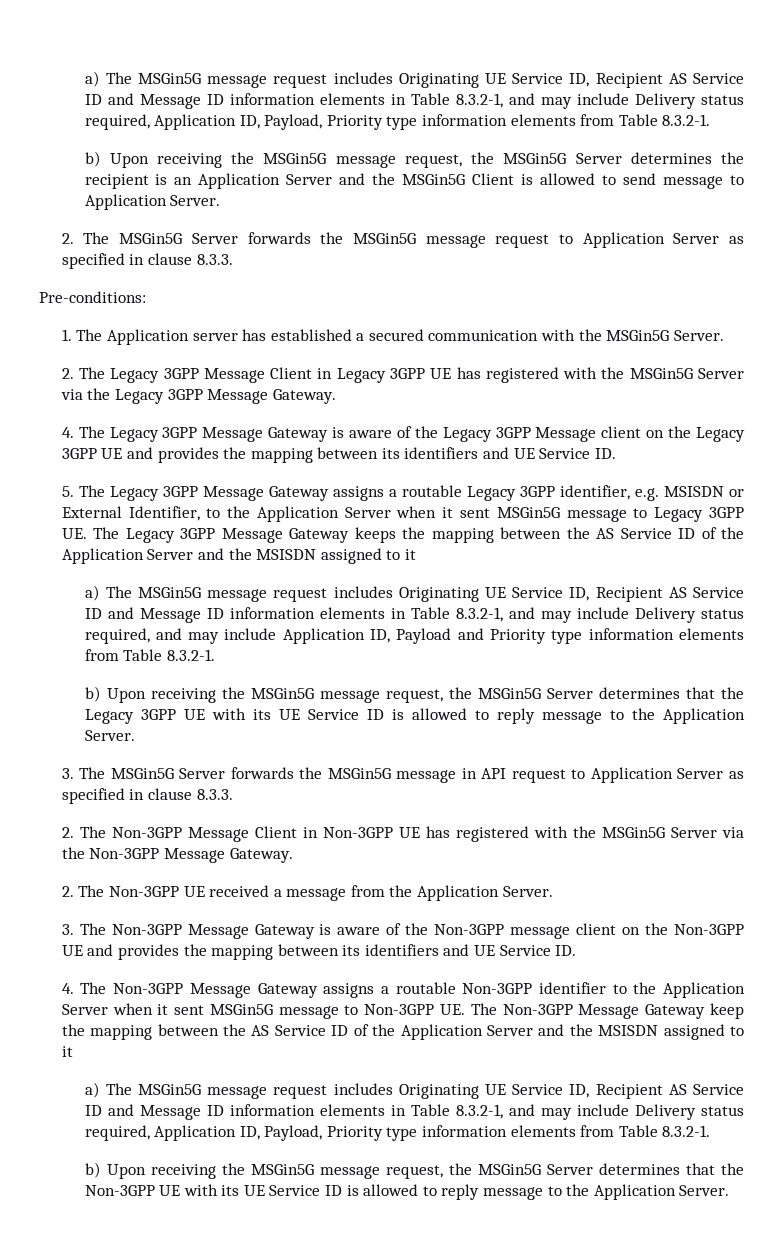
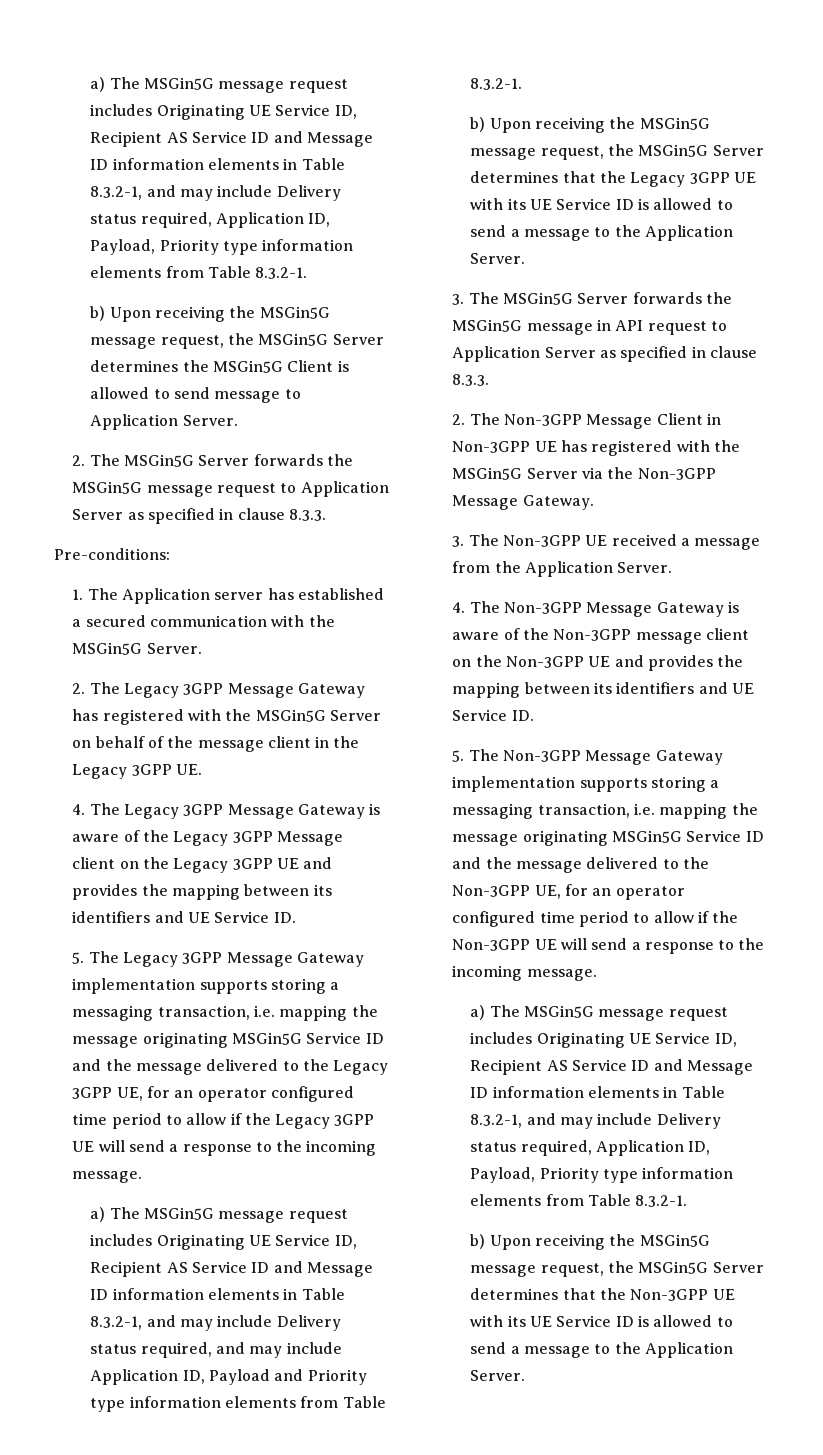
[84,173,396,189] recipient is an Application Server and the -> (209, 366) none
[270,367,745,383] [60,388,336,404] Client in Legacy 3GPP UE has registered with the MSGin5G Server via the Legacy 3GPP Message Gateway. -> [297,683,365,698] [72,709,381,725] [72,736,360,752] [72,764,202,779] Gateway has registered with the MSGin5G Server on behalf of the message client in the Legacy 3GPP UE.
[332,485,744,501] [61,506,744,522] [61,527,744,543] [61,548,416,564] assigns a routable Legacy 3GPP identifier, e.g. MSISDN or External Identifier, to the Application Server when it sent MSGin5G message to Legacy 3GPP UE. The Legacy 3GPP Message Gateway keeps the mapping between the AS Service ID of the Application Server and the MSISDN assigned to it -> [72,978,340,994] [72,1005,378,1021] [72,1032,384,1048] [72,1059,389,1075] [72,1086,354,1102] [72,1113,375,1129] [72,1140,377,1156] [72,1171,143,1183] implementation supports storing a messaging transaction, i.e. mapping the message originating MSGin5G Service ID and the message delivered to the Legacy 3GPP UE, for an operator configured time period to allow if the Legacy 3GPP UE will send a response to the incoming message.
[496,708,535,724] reply -> [470,225,520,237] send a
[61,886,74,897] 2. -> [452,536,465,547] 3.
[61,924,74,935] 3. -> [452,602,466,613] 4.
[61,982,745,998] [61,1003,744,1019] [61,1024,745,1040] [61,1046,73,1057] 4. The Non-3GPP Message Gateway assigns a routable Non-3GPP identifier to the Application Server when it sent MSGin5G message to Non-3GPP UE. The Non-3GPP Message Gateway keep the mapping between the AS Service ID of the Application Server and the MSISDN assigned to it -> [452,749,723,765] [452,776,720,792] [452,803,758,819] [452,830,764,846] [452,857,709,873] [452,884,685,900] [452,911,739,927] [452,938,765,954] [452,965,597,981] 5. The Non-3GPP Message Gateway implementation supports storing a messaging transaction, i.e. mapping the message originating MSGin5G Service ID and the message delivered to the Non-3GPP UE, for an operator configured time period to allow if the Non-3GPP UE will send a response to the incoming message.
[441,1184,480,1200] reply -> [470,1342,520,1354] send a

